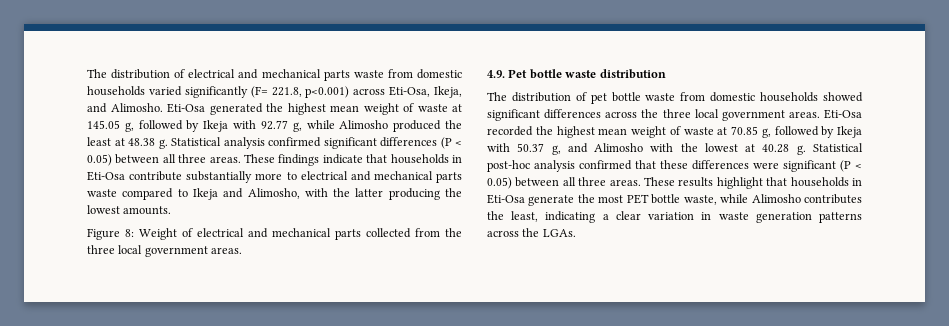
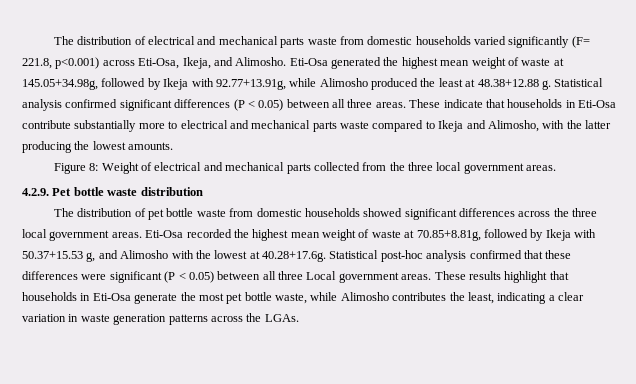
[87,120,302,132] 145.05 g, followed by Ikeja with 92.77 g, -> [22,78,286,90] 145.05+34.98g, followed by Ikeja with 92.77+13.91g,
[128,138,155,146] 48.38 -> [477,79,539,87] 48.38+12.88
[278,154,320,166] findings -> (441, 103) none
[487,70,505,78] 4.9. -> [22,188,49,196] 4.2.9.
[731,126,862,138] [487,143,545,152] 70.85 g, followed by Ikeja with 50.37 -> [416,229,596,241] [22,251,83,259] 70.85+8.81g, followed by Ikeja with 50.37+15.53
[762,144,806,155] 40.28 g. -> [262,251,326,262] 40.28+17.6g.
(607, 181) none -> [306,271,399,283] Local government
[626,194,649,204] PET -> [226,293,243,304] pet

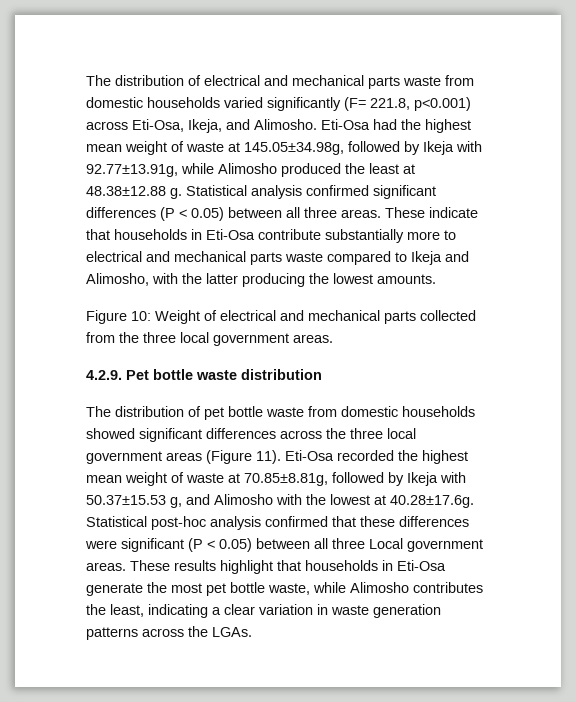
[331,57,564,69] [22,78,286,90] generated the highest mean weight of waste at 145.05+34.98g, followed by Ikeja with 92.77+13.91g, -> [373,119,471,133] [86,141,482,155] [86,164,178,177] had the highest mean weight of waste at 145.05±34.98g, followed by Ikeja with 92.77±13.91g,
[477,79,539,87] 48.38+12.88 -> [86,186,166,196] 48.38±12.88
[89,163,99,171] 8: -> [131,311,151,321] 10:
[111,232,142,238] areas. -> [166,450,281,464] areas (Figure 11).
[416,229,596,241] [22,251,83,259] 70.85+8.81g, followed by Ikeja with 50.37+15.53 -> [244,472,466,486] [86,495,166,505] 70.85±8.81g, followed by Ikeja with 50.37±15.53
[262,251,326,262] 40.28+17.6g. -> [390,495,474,508] 40.28±17.6g.

